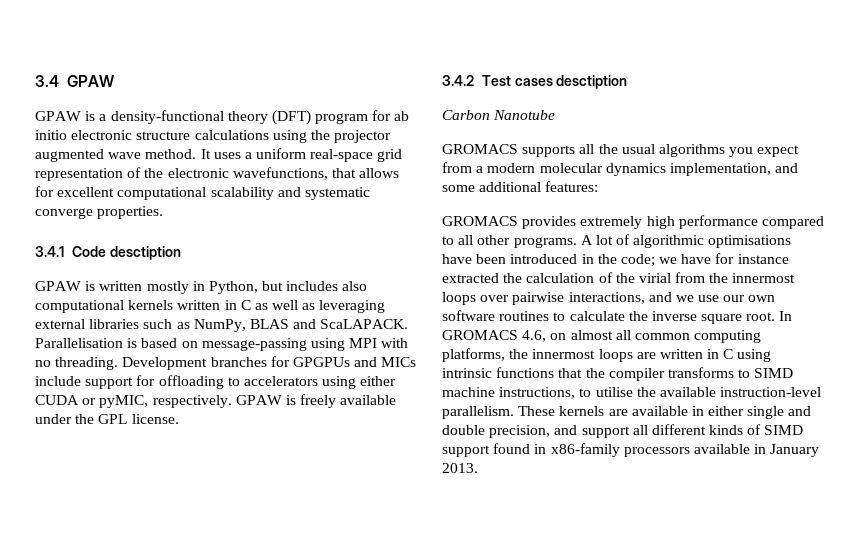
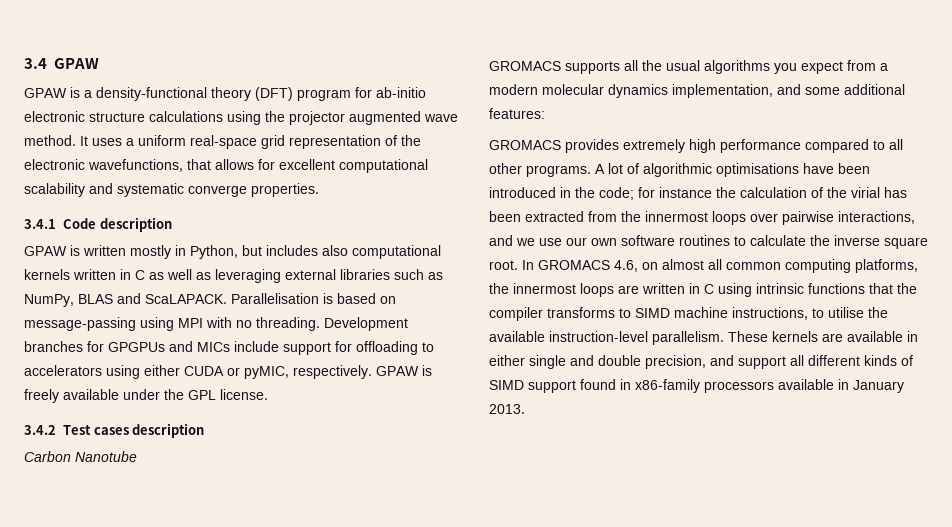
[394,111,410,121] [35,130,67,140] ab initio -> [376,87,426,98] ab-initio
[109,246,181,260] desctiption -> [99,217,172,232] description
[556,75,628,89] desctiption -> [132,423,205,438] description
[659,254,712,264] we have -> (634, 193) none
[442,273,499,283] extracted -> (712, 192) none
(671, 278) none -> [884,187,907,198] [489,211,584,222] has been extracted

